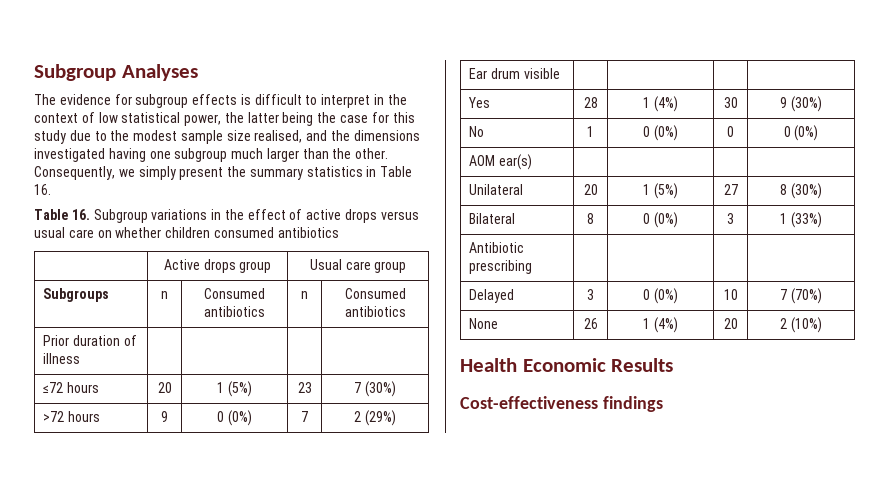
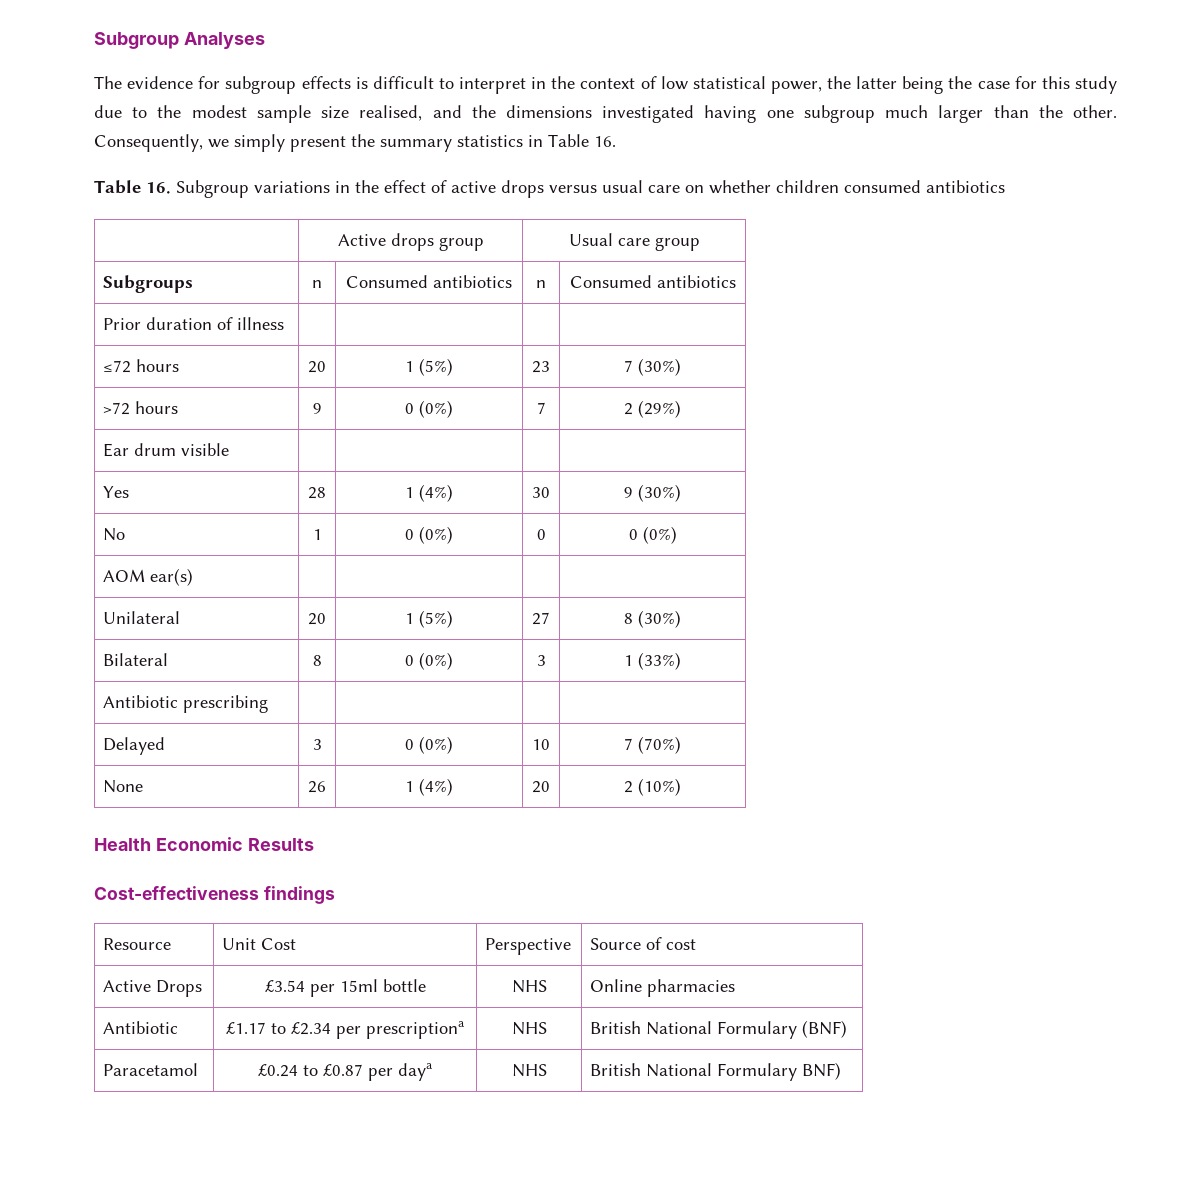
(663, 404) none -> [103,938,172,950] [222,938,297,950] [485,938,572,955] [590,937,697,950] [103,980,203,997] [264,979,426,997] [511,980,547,993] [590,979,736,997] [103,1021,179,1034] [226,1021,465,1039] [511,1022,547,1035] [590,1020,848,1039] [103,1063,199,1076] [258,1063,433,1081] [511,1064,547,1077] [590,1062,842,1081] // Resource | Unit Cost | Perspective | Source of cost // Active Drops | £3.54 per 15ml bottle | NHS | Online pharmacies // Antibiotic | £1.17 to £2.34 per prescriptiona | NHS | British National Formulary (BNF) // Paracetamol | £0.24 to £0.87 per daya | NHS | British National Formulary BNF)

